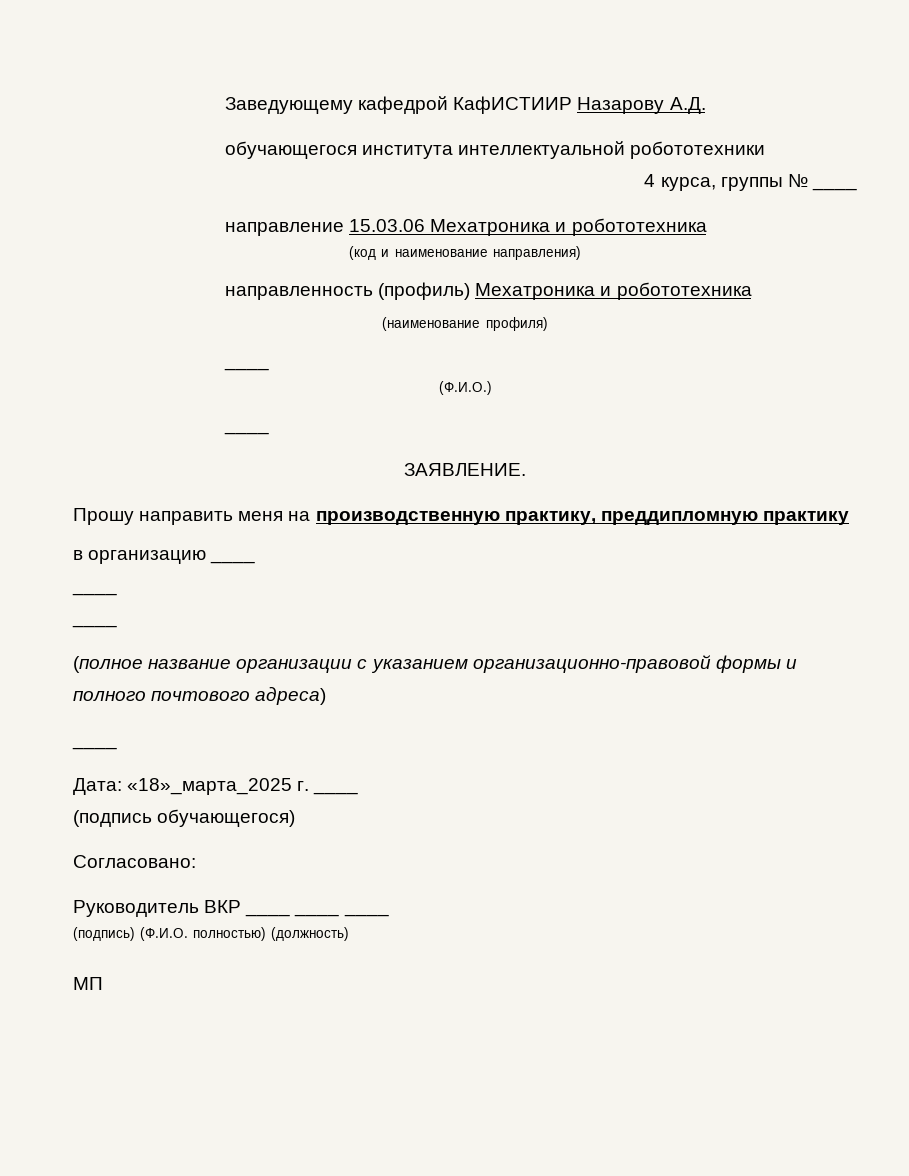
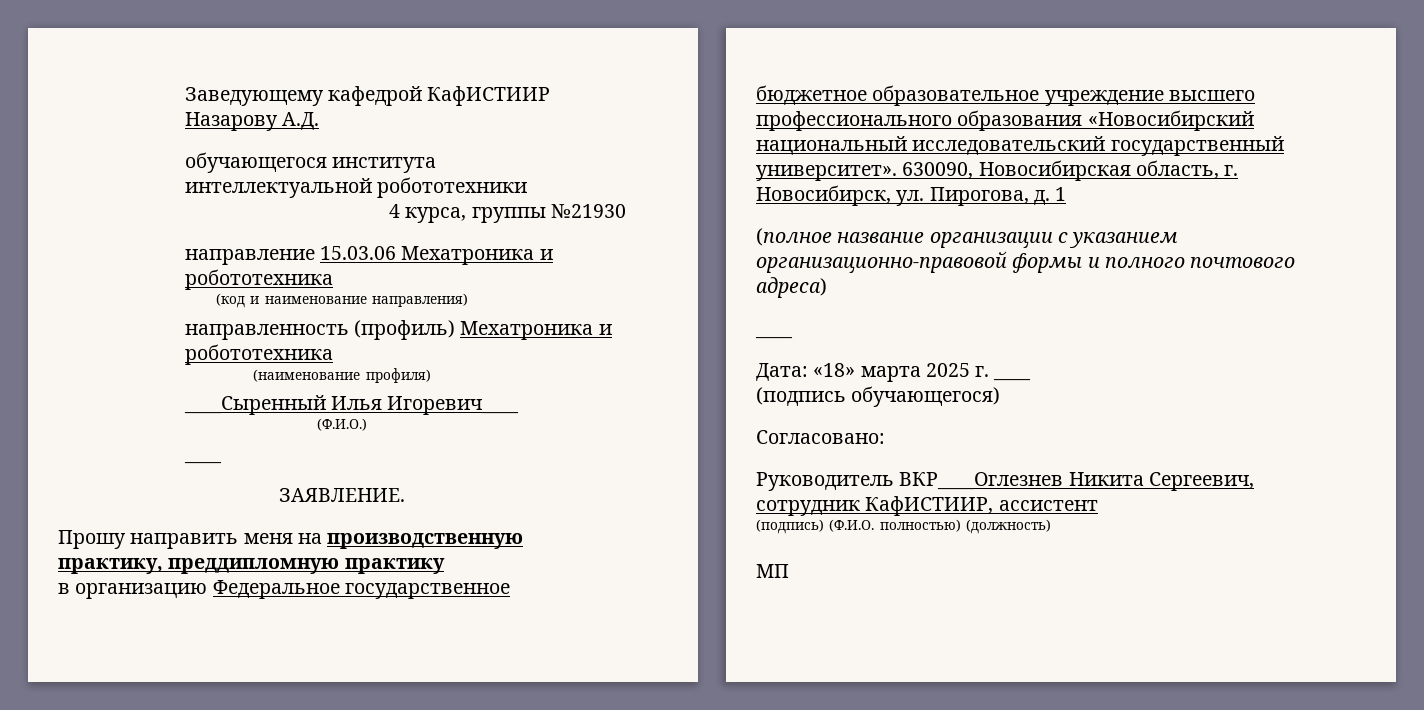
[787,174,808,187] [812,187,857,191] № ____ -> [551,204,626,218] №21930
[223,367,269,371] ____ -> [183,395,520,415] ____Сыренный Илья Игоревич____
[210,560,256,564] [72,592,117,596] [72,624,117,628] ____ // ____ // ____ -> [212,580,510,599] [756,85,1255,106] [756,110,1254,131] [756,136,1284,156] [756,160,1239,181] [756,185,1067,206] Федеральное государственное бюджетное образовательное учреждение высшего профессионального образования «Новосибирский национальный исследовательский государственный университет». 630090, Новосибирская область, г. Новосибирск, ул. Пирогова, д. 1
[127,778,293,795] «18»_марта_2025 -> [813,363,970,382] «18» марта 2025
[204,900,242,913] [245,913,389,917] ВКР ____ ____ ____ -> [899,472,1254,491] [756,496,1098,516] ВКР____Оглезнев Никита Сергеевич, сотрудник КафИСТИИР, ассистент

